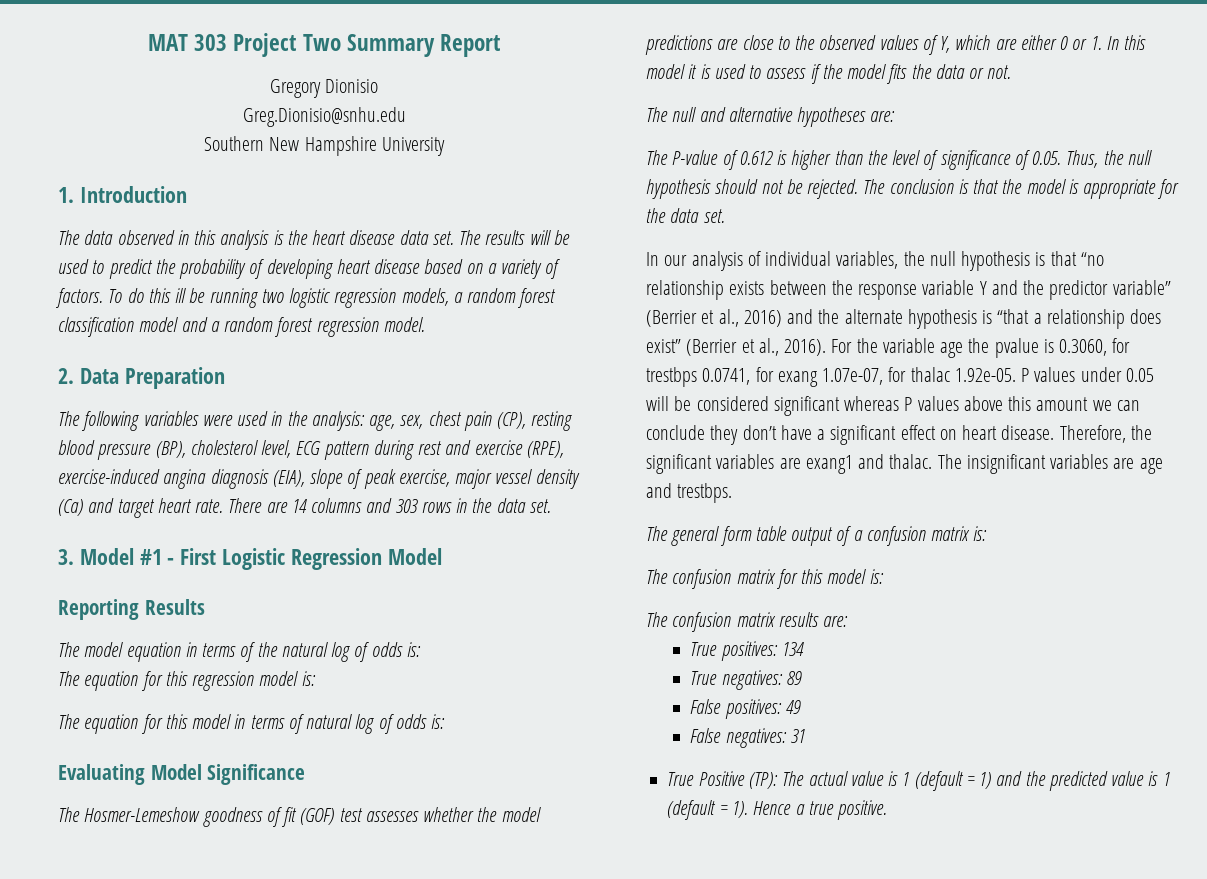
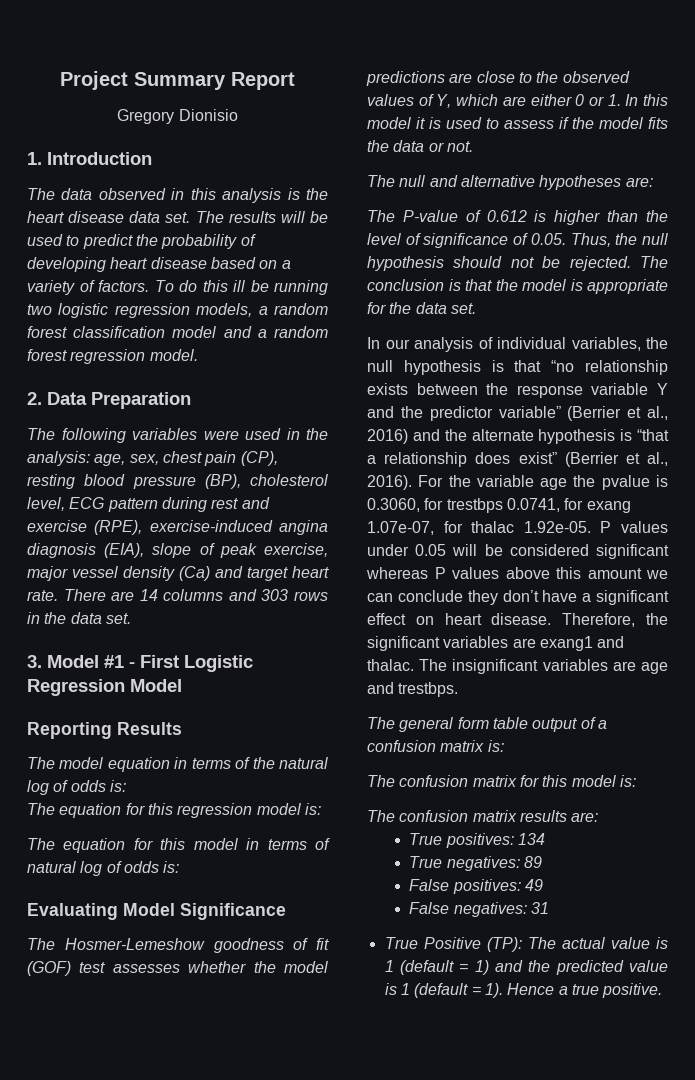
[148,33,341,57] MAT 303 Project Two -> [60,71,128,90] Project
[242,107,406,127] [204,136,445,156] // Greg.Dionisio@snhu.edu // Southern New Hampshire University -> (238, 115) none

